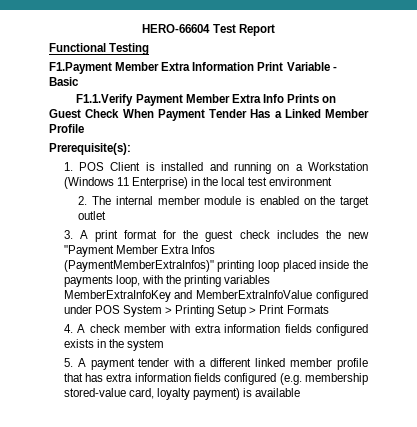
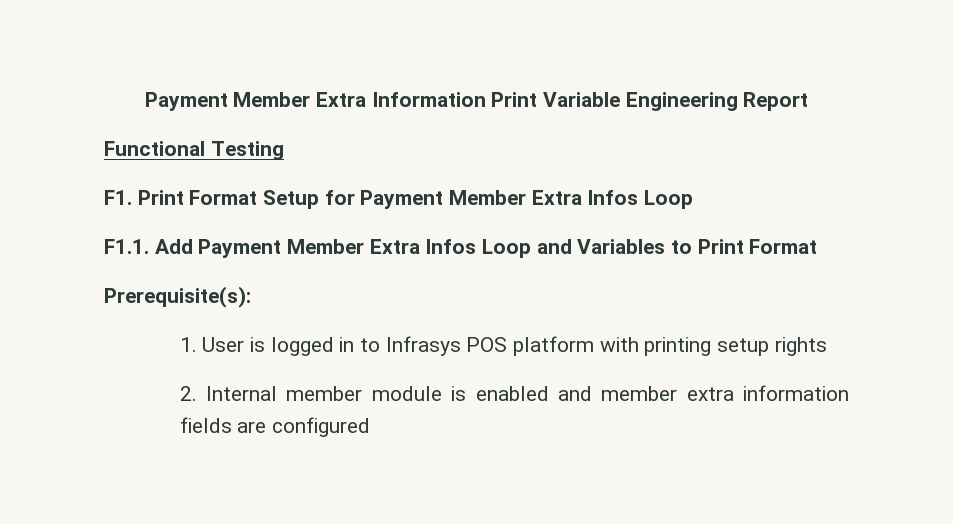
[142,24,275,36] [49,43,150,55] [49,62,337,74] [49,77,79,86] [76,94,337,106] [49,109,369,121] [49,124,84,133] [49,143,131,155] [63,162,369,174] [63,177,333,189] HERO-66604 Test Report // Functional Testing // F1.Payment Member Extra Information Print Variable - Basic // F1.1.Verify Payment Member Extra Info Prints on Guest Check When Payment Tender Has a Linked Member Profile // Prerequisite(s): // 1. POS Client is installed and running on a Workstation (Windows 11 Enterprise) in the local test environment -> [144,92,809,111] [104,141,284,160] [104,190,694,209] [104,239,818,258] [104,286,251,308] [179,336,827,356] Payment Member Extra Information Print Variable Engineering Report // Functional Testing // F1. Print Format Setup for Payment Member Extra Infos Loop // F1.1. Add Payment Member Extra Infos Loop and Variables to Print Format // Prerequisite(s): // 1. User is logged in to Infrasys POS platform with printing setup rights
[92,196,153,205] The internal -> [206,386,278,401] Internal
[303,196,369,208] [78,211,107,220] [63,230,369,242] [63,245,216,257] [63,260,368,272] [63,275,271,287] [63,290,368,302] [63,305,329,317] [63,324,368,336] [63,339,165,351] [63,358,368,370] [63,373,369,385] [63,388,301,400] on the target outlet // 3. A print format for the guest check includes the new "Payment Member Extra Infos (PaymentMemberExtraInfos)" printing loop placed inside the payments loop, with the printing variables MemberExtraInfoKey and MemberExtraInfoValue configured under POS System > Printing Setup > Print Formats // 4. A check member with extra information fields configured exists in the system // 5. A payment tender with a different linked member profile that has extra information fields configured (e.g. membership stored-value card, loyalty payment) is available -> [557,385,850,401] [179,417,371,437] and member extra information fields are configured

